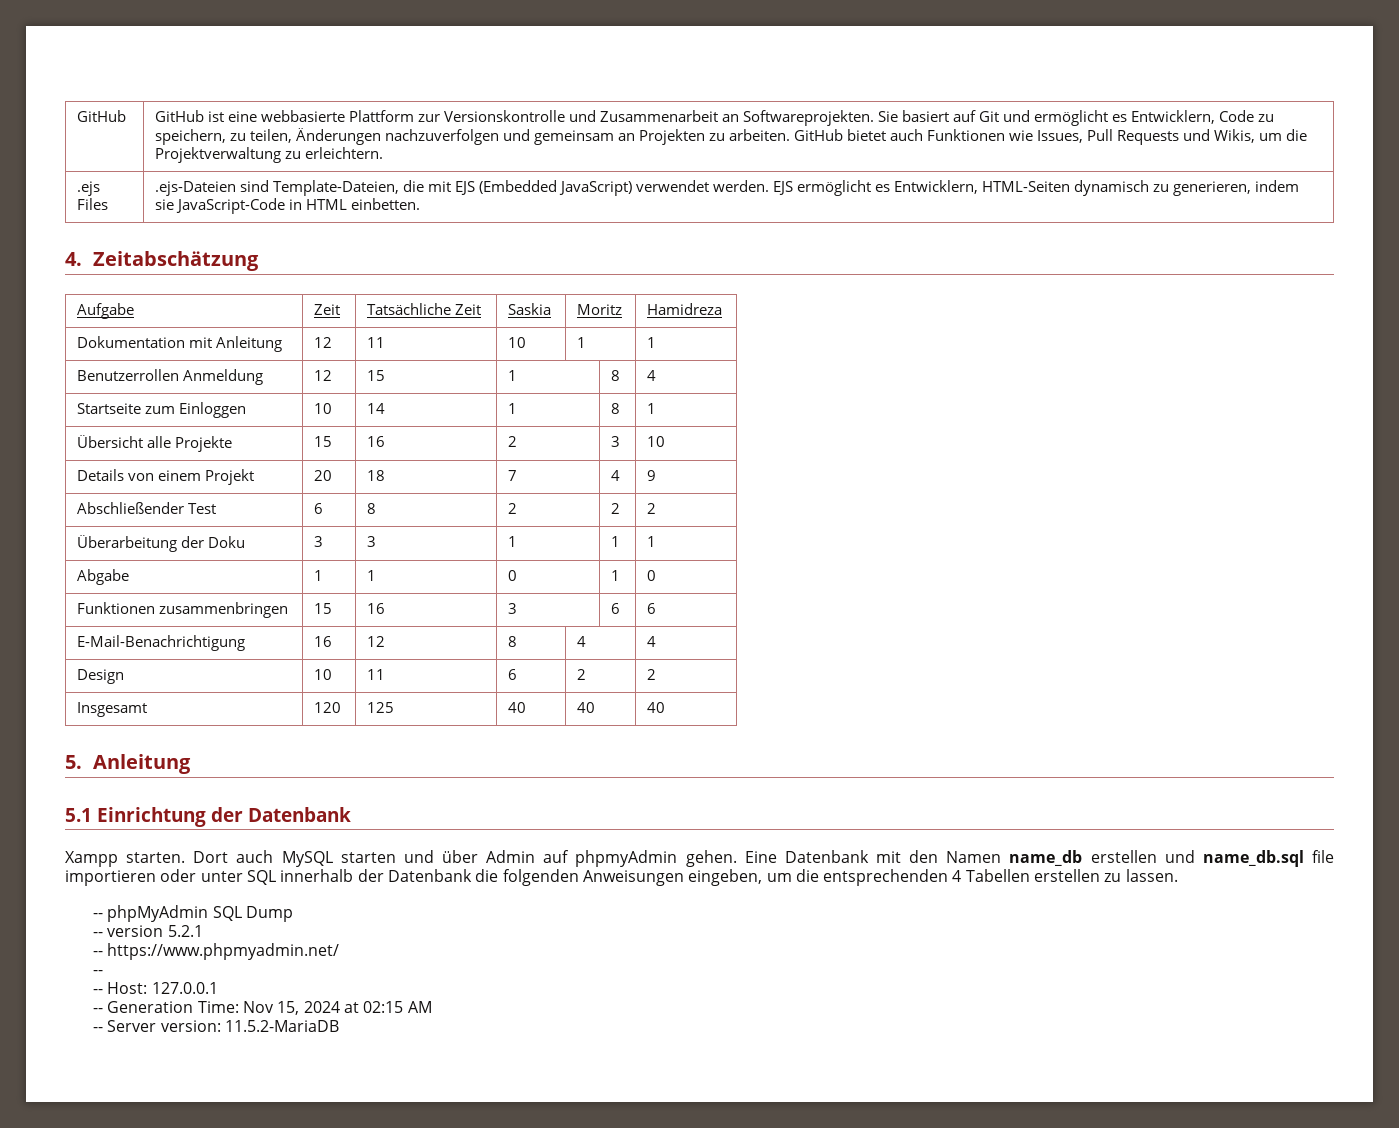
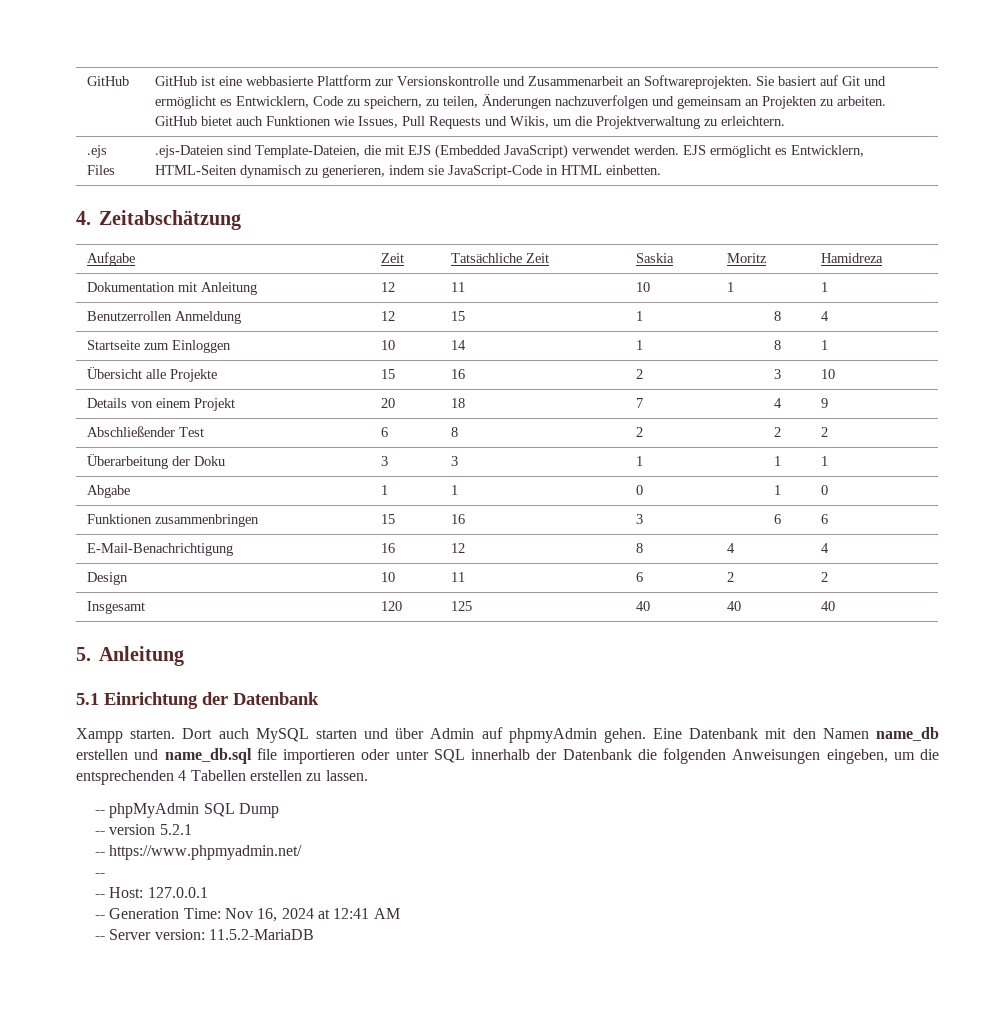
[277,1001,300,1015] 15, -> [257,908,278,922] 16,
[363,1001,404,1013] 02:15 -> [333,908,370,919] 12:41

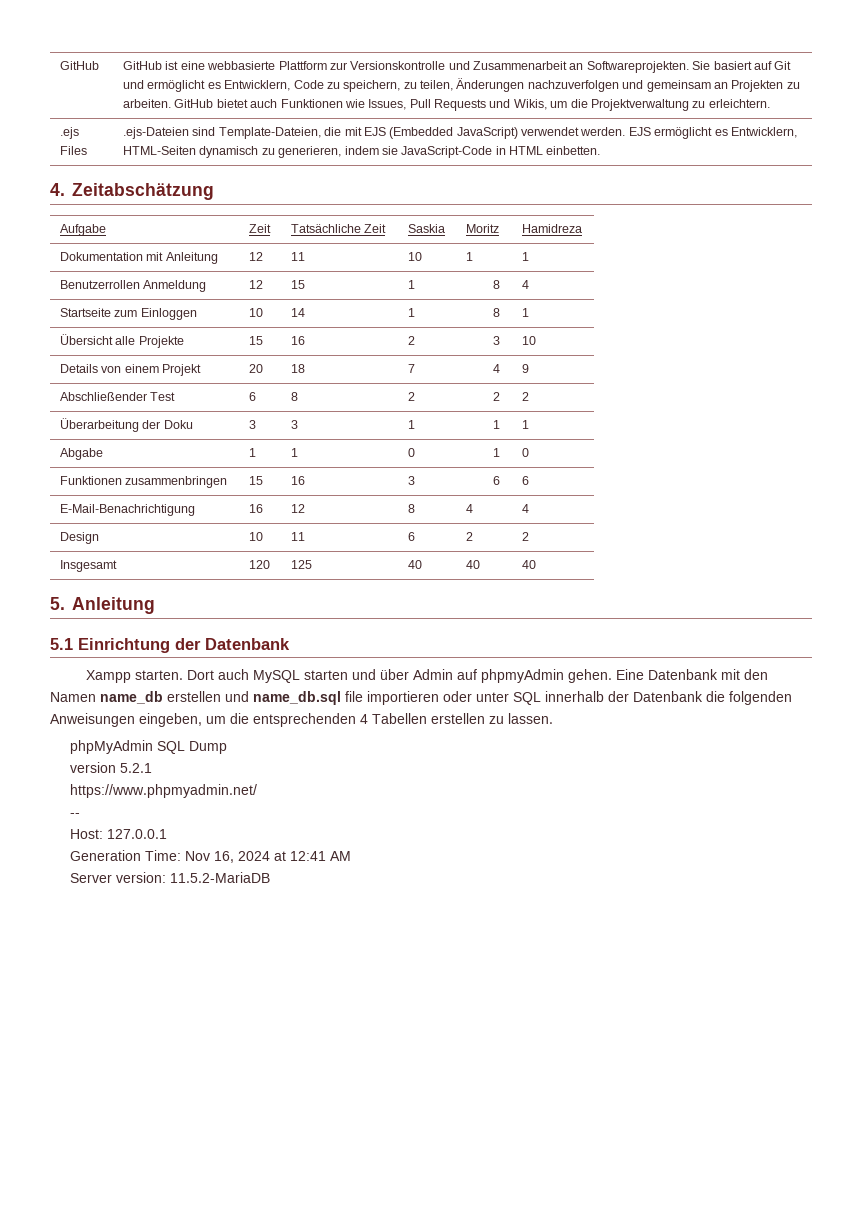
[95,810,106,814] -- -> (553, 718) none
[95,831,106,835] -- -> (227, 747) none
[95,852,106,856] -- -> (152, 768) none
[95,894,106,898] -- -> (80, 815) none
[95,915,106,919] -- -> (167, 834) none
[95,936,106,940] -- -> (351, 856) none

